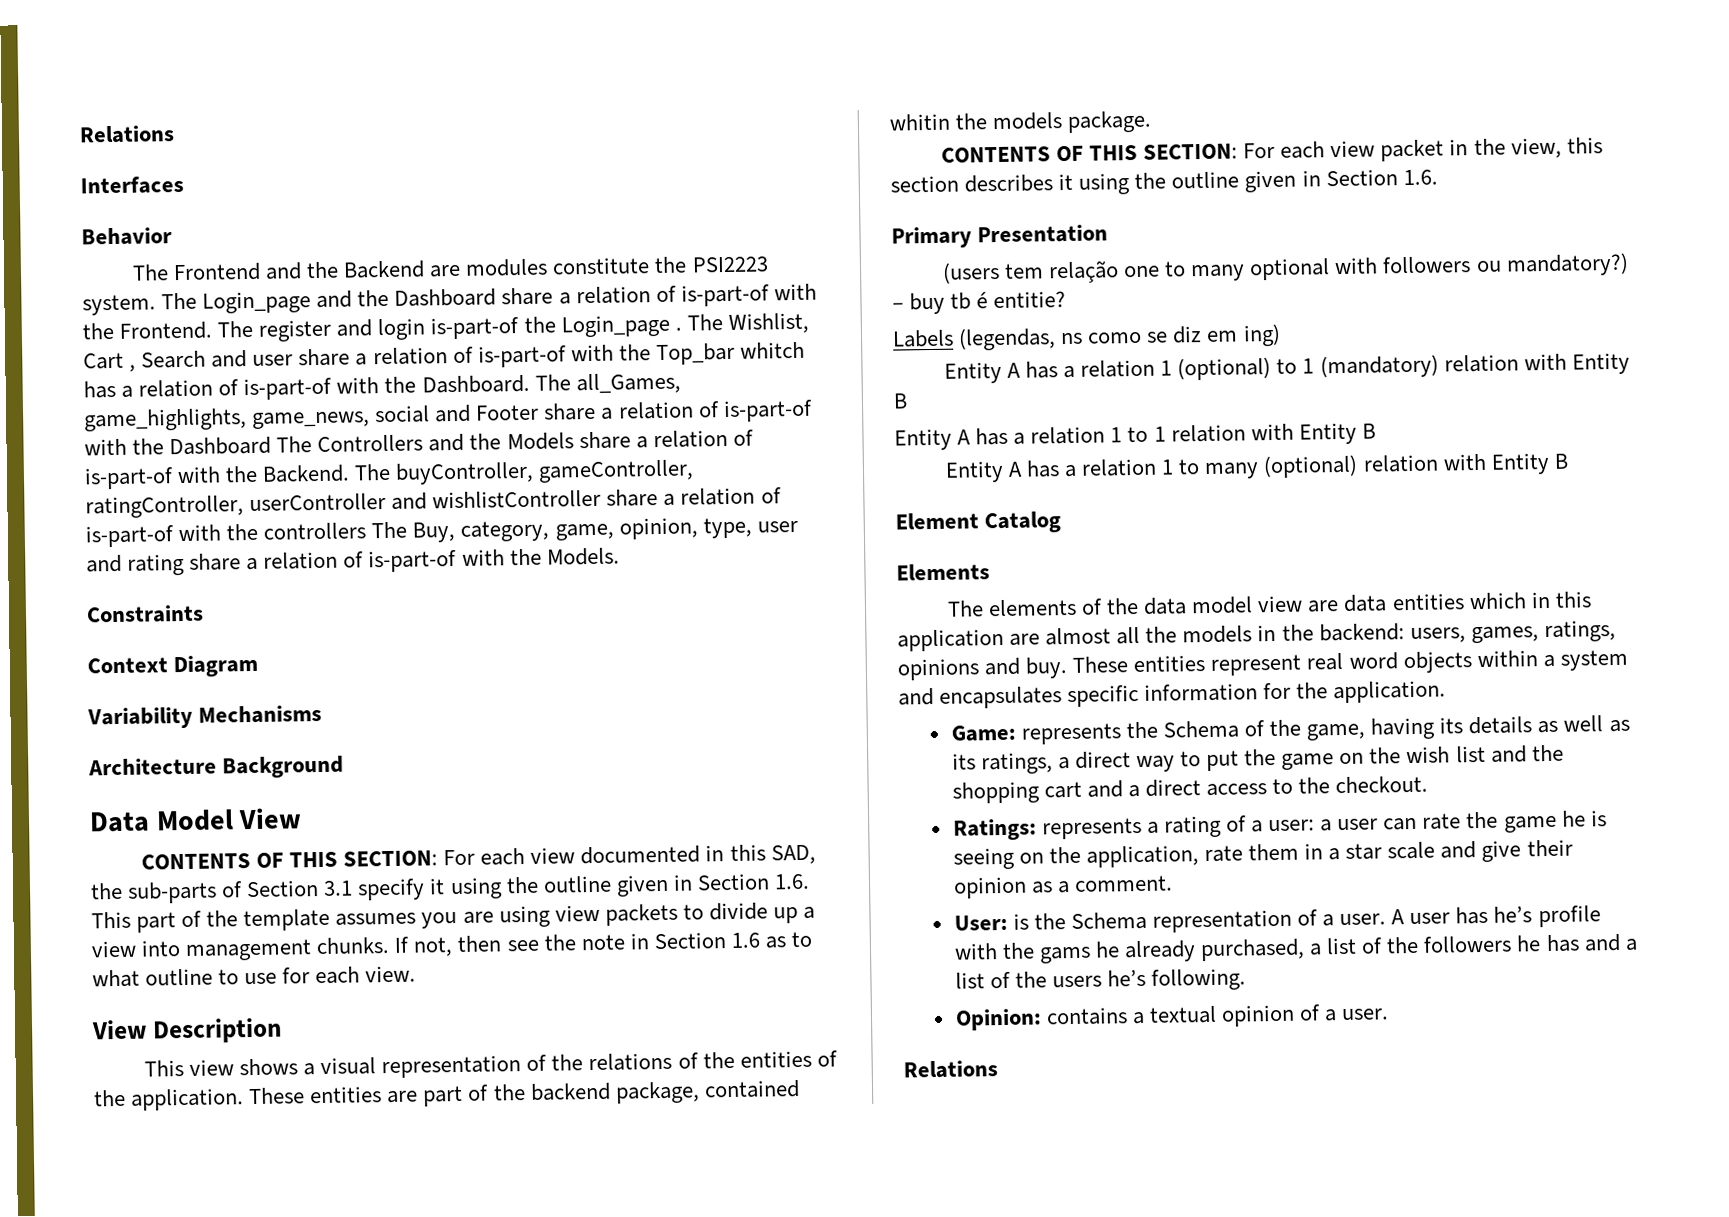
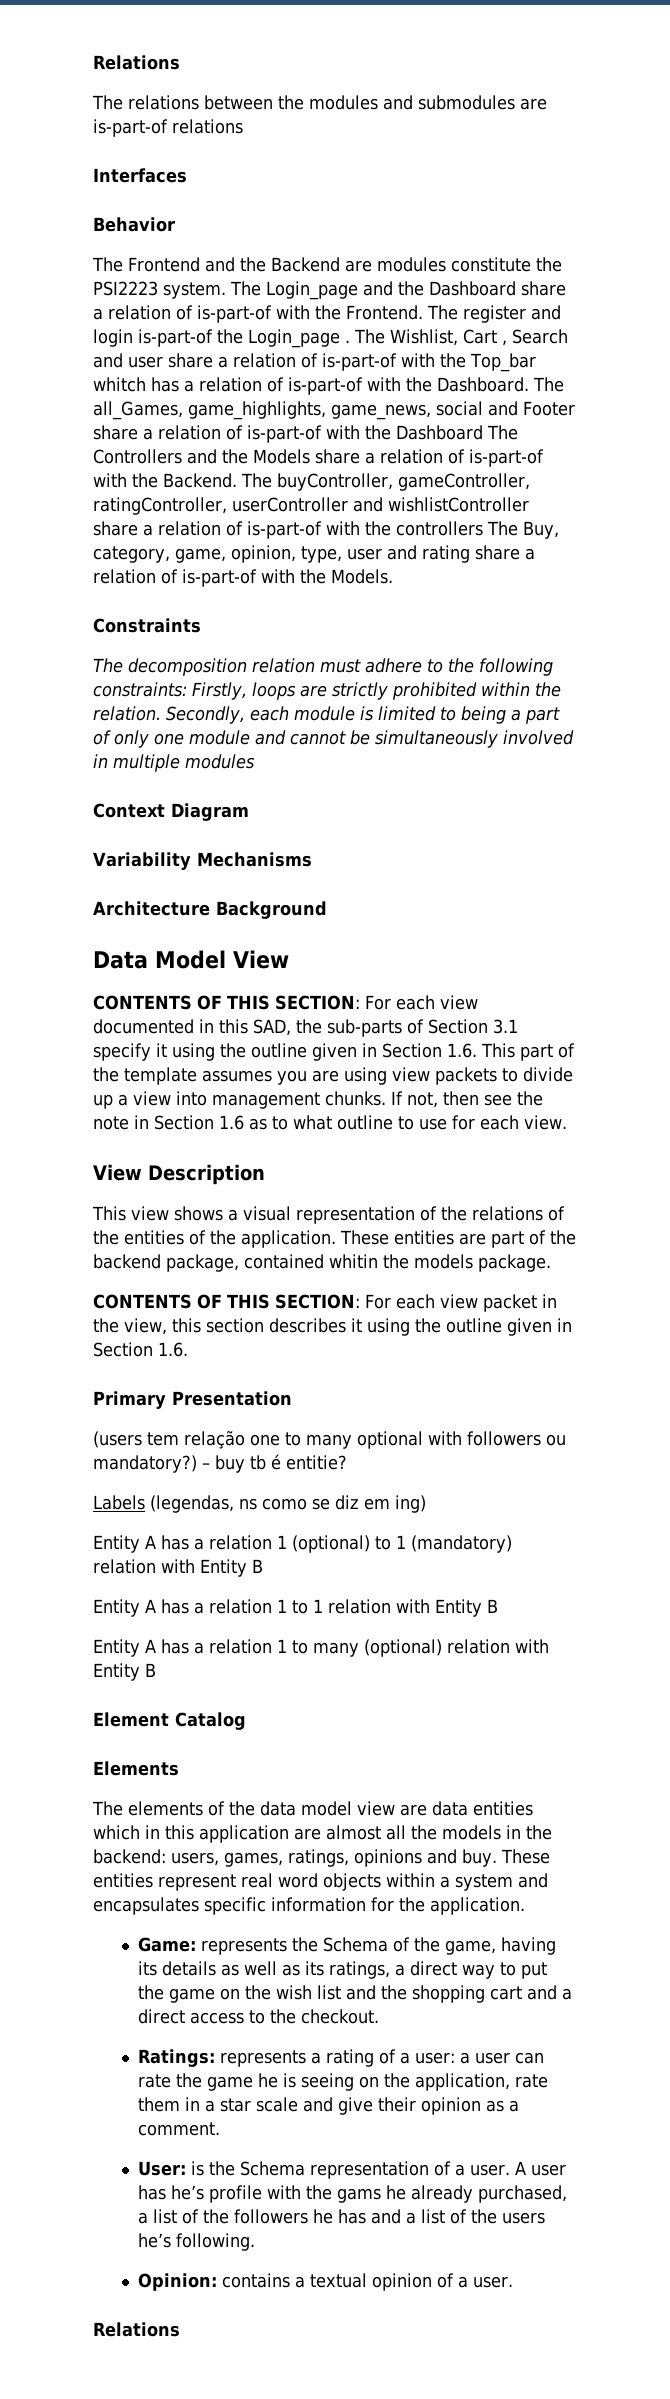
[79,125,175,144] Relations -> [93,55,180,70] [92,95,547,110] [93,119,243,137] Relations // The relations between the modules and submodules are is-part-of relations
(204, 614) none -> [93,658,553,676] [93,682,561,700] [93,706,560,724] [93,730,574,748] [93,754,255,772] // The decomposition relation must adhere to the following constraints: Firstly, loops are strictly prohibited within the relation. Secondly, each module is limited to being a part of only one module and cannot be simultaneously involved in multiple modules

